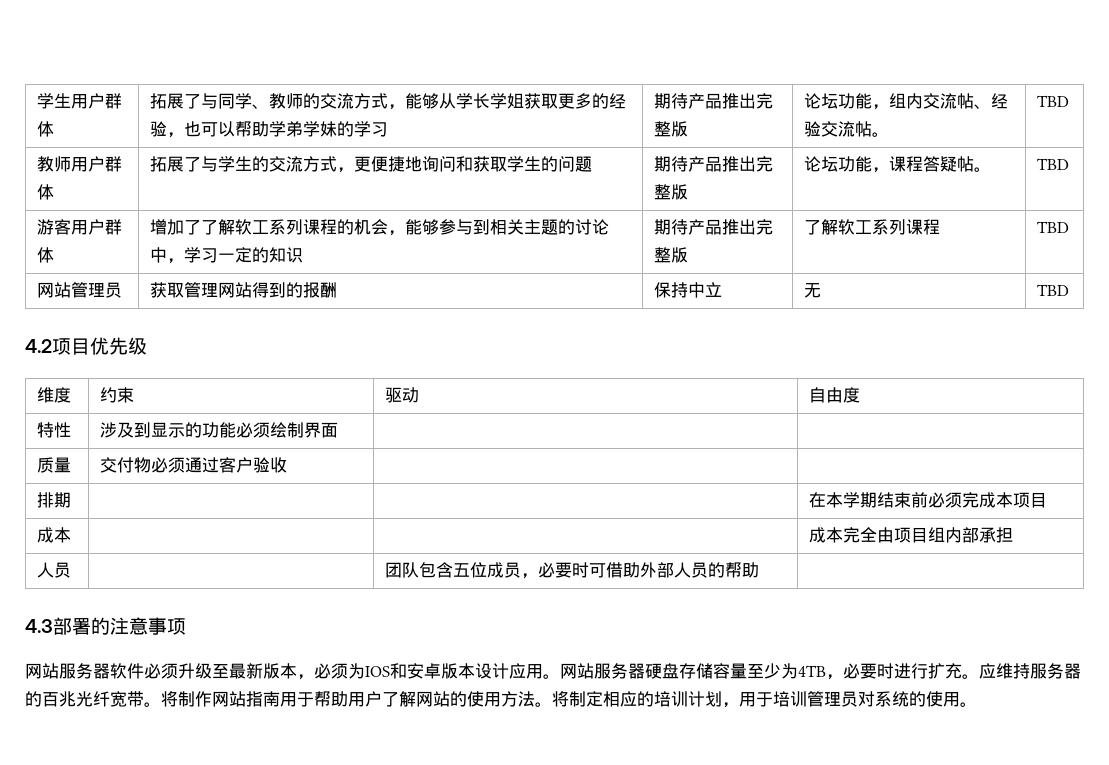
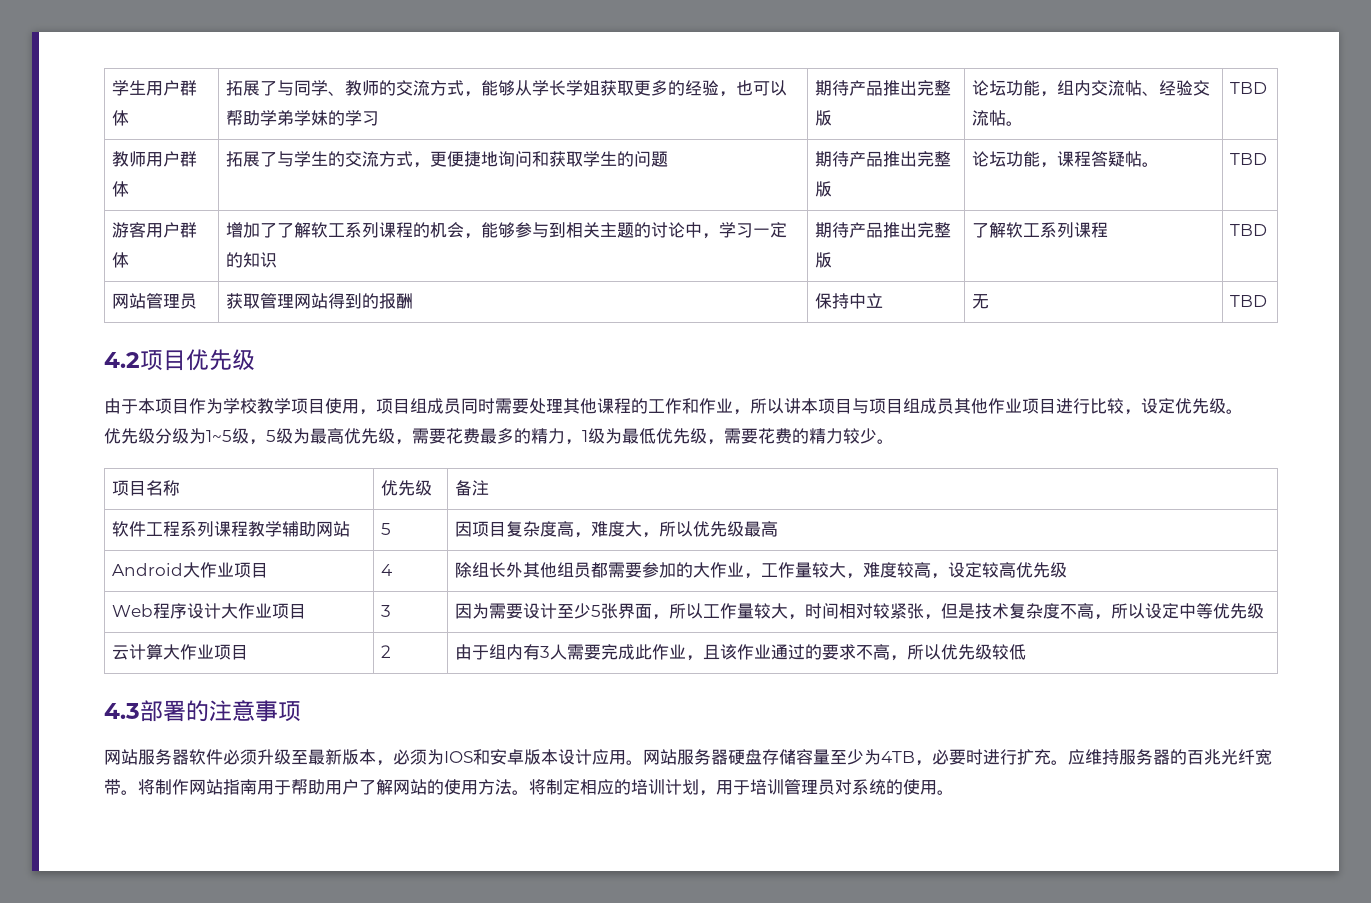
[37,387,72,403] [100,387,135,403] [385,387,420,403] [809,387,861,403] [37,422,72,438] [100,422,339,438] [37,457,72,473] [100,457,288,473] [37,492,72,508] [809,492,1048,508] [37,527,72,543] [809,527,1014,543] [37,562,72,578] [385,562,760,579] // 维度 | 约束 | 驱动 | 自由度 // 特性 | 涉及到显示的功能必须绘制界面 | | // 质量 | 交付物必须通过客户验收 | | // 排期 | | | 在本学期结束前必须完成本项目 // 成本 | | | 成本完全由项目组内部承担 // 人员 | | 团队包含五位成员，必要时可借助外部人员的帮助 | -> [104,398,1243,415] [104,428,894,445] [112,480,181,496] [381,480,433,496] [455,480,490,496] [112,521,351,537] [381,523,392,535] [455,521,779,538] [112,562,269,578] [381,564,393,576] [455,562,1068,579] [112,603,307,619] [381,605,392,617] [455,603,1265,620] [112,644,249,660] [381,645,392,658] [455,644,1027,661] // 由于本项目作为学校教学项目使用，项目组成员同时需要处理其他课程的工作和作业，所以讲本项目与项目组成员其他作业项目进行比较，设定优先级。 // 优先级分级为1~5级，5级为最高优先级，需要花费最多的精力，1级为最低优先级，需要花费的精力较少。 // 项目名称 | 优先级 | 备注 // 软件工程系列课程教学辅助网站 | 5 | 因项目复杂度高，难度大，所以优先级最高 // Android大作业项目 | 4 | 除组长外其他组员都需要参加的大作业，工作量较大，难度较高，设定较高优先级 // Web程序设计大作业项目 | 3 | 因为需要设计至少5张界面，所以工作量较大，时间相对较紧张，但是技术复杂度不高，所以设定中等优先级 // 云计算大作业项目 | 2 | 由于组内有3人需要完成此作业，且该作业通过的要求不高，所以优先级较低

